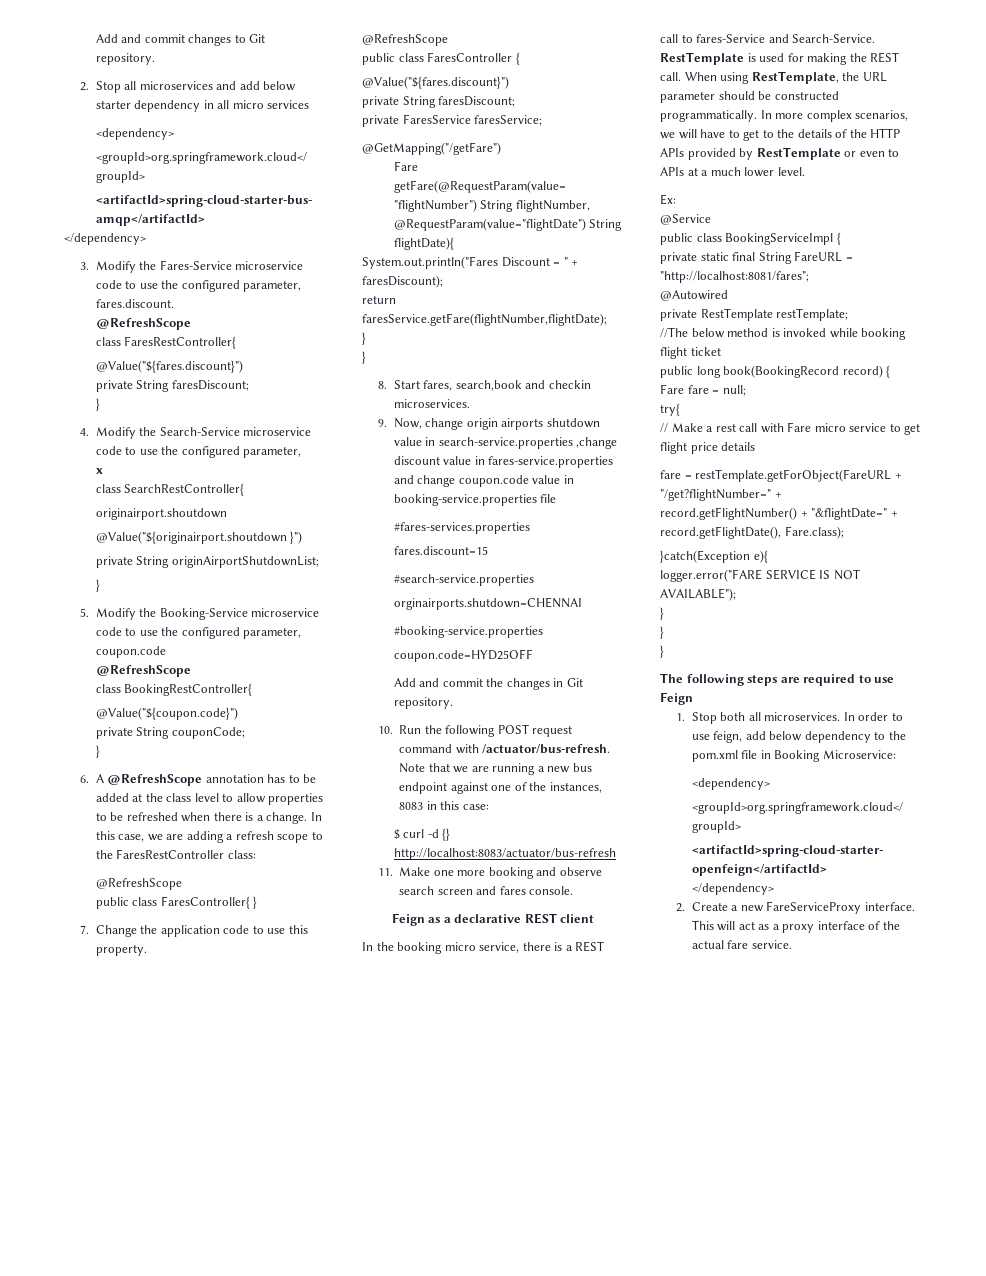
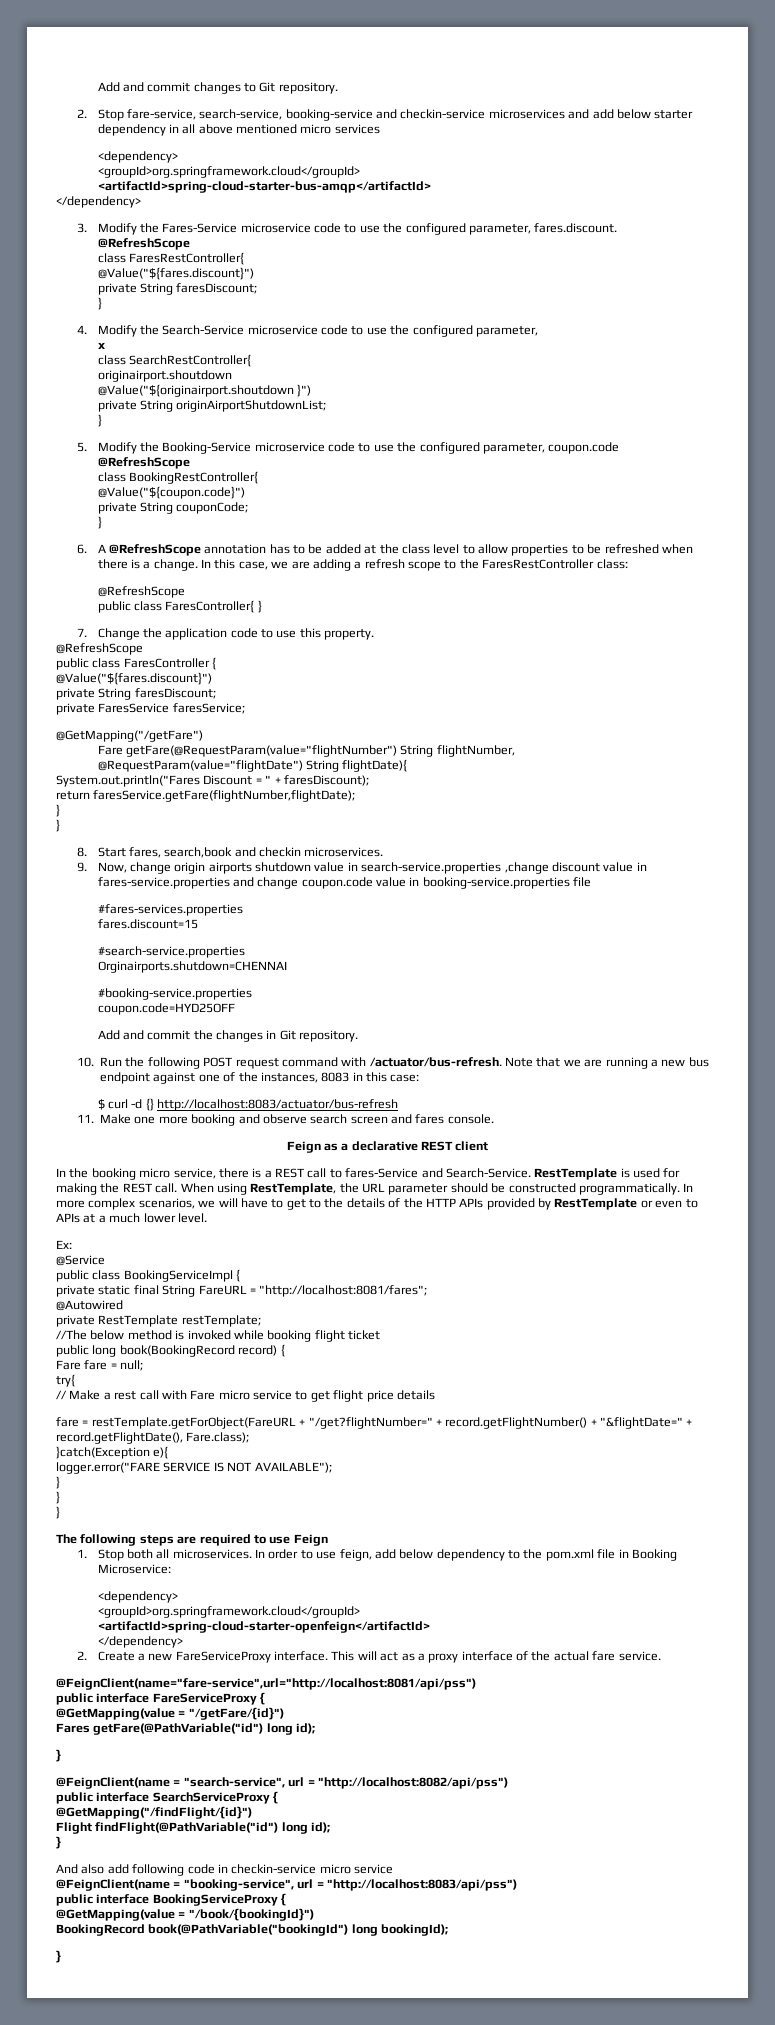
[124,81,137,90] all -> [126,109,486,121] fare-service, search-service, booking-service and checkin-service
(230, 104) none -> [198,124,298,134] above mentioned
[393,597,582,610] orginairports.shutdown=CHENNAI -> [97,961,287,973] Orginairports.shutdown=CHENNAI
(792, 944) none -> [56,1678,476,1690] [56,1692,266,1705] [56,1707,284,1720] [56,1723,316,1735] [56,1749,61,1762] [56,1777,508,1789] [56,1791,279,1804] [56,1806,252,1819] [56,1822,331,1834] [56,1836,61,1849] [56,1864,393,1876] [56,1879,517,1891] [56,1893,287,1906] [56,1908,314,1921] [56,1924,449,1936] [56,1950,61,1963] // @FeignClient(name="fare-service",url="http://localhost:8081/api/pss") // public interface FareServiceProxy { // @GetMapping(value = "/getFare/{id}") // Fares getFare(@PathVariable("id") long id); // } // @FeignClient(name = "search-service", url = "http://localhost:8082/api/pss") // public interface SearchServiceProxy { // @GetMapping("/findFlight/{id}") // Flight findFlight(@PathVariable("id") long id); // } // And also add following code in checkin-service micro service // @FeignClient(name = "booking-service", url = "http://localhost:8083/api/pss") // public interface BookingServiceProxy { // @GetMapping(value = "/book/{bookingId}") // BookingRecord book(@PathVariable("bookingId") long bookingId); // }

